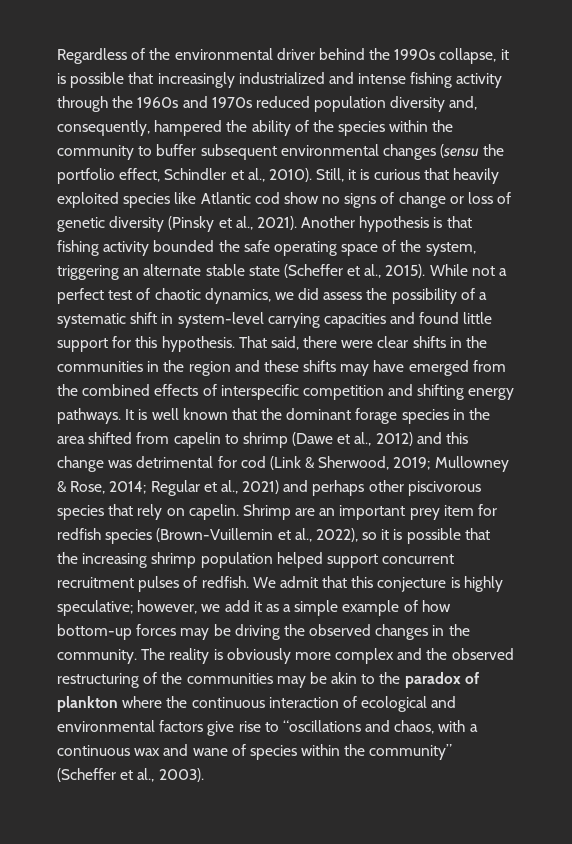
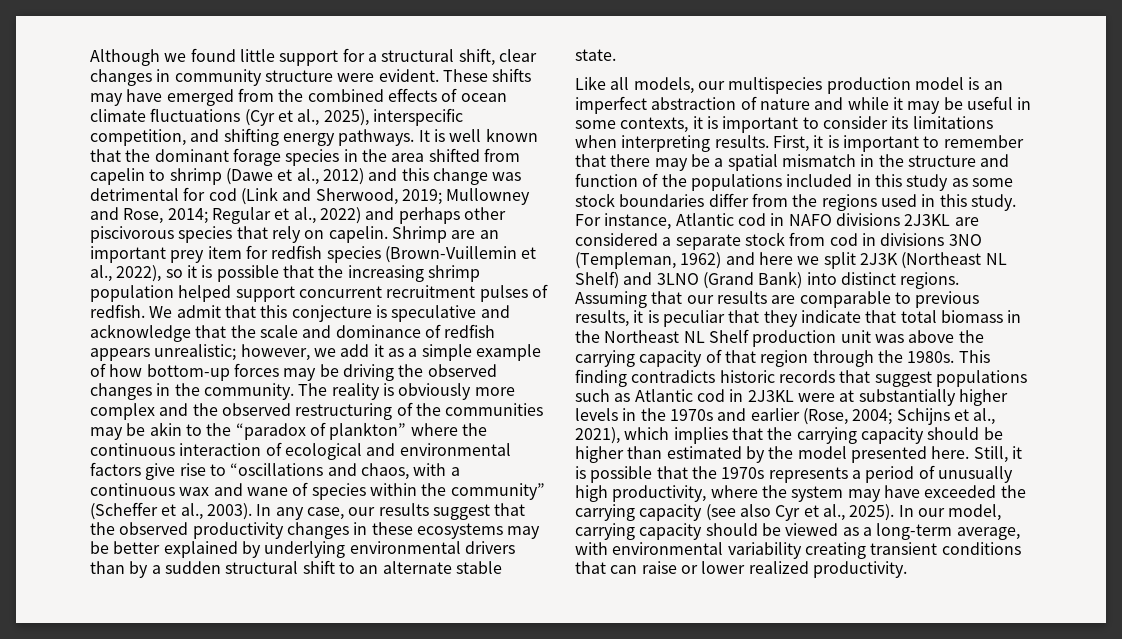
[57,48,509,64] [57,72,503,88] [57,96,478,112] [57,120,454,136] [57,144,505,160] [57,168,500,184] [57,192,512,208] [57,216,472,232] [57,240,476,256] [57,264,508,280] [57,288,488,304] [57,312,493,328] [57,336,488,352] [57,360,299,376] Regardless of the environmental driver behind the 1990s collapse, it is possible that increasingly industrialized and intense fishing activity through the 1960s and 1970s reduced population diversity and, consequently, hampered the ability of the species within the community to buffer subsequent environmental changes (sensu the portfolio effect, Schindler et al., 2010). Still, it is curious that heavily exploited species like Atlantic cod show no signs of change or loss of genetic diversity (Pinsky et al., 2021). Another hypothesis is that fishing activity bounded the safe operating space of the system, triggering an alternate stable state (Scheffer et al., 2015). While not a perfect test of chaotic dynamics, we did assess the possibility of a systematic shift in system-level carrying capacities and found little support for this hypothesis. That said, there were clear shifts in the communities in the region and these -> [90,48,537,66] [90,69,488,86] Although we found little support for a structural shift, clear changes in community structure were evident. These
[220,384,384,400] interspecific competition -> [460,93,507,102] [90,108,463,126] [90,129,186,146] ocean climate fluctuations (Cyr et al., 2025), interspecific competition,
[305,457,316,469] & -> [282,188,312,201] and
[57,481,67,493] & -> [90,207,119,220] and
[242,480,280,494] 2021) -> [319,207,361,224] 2022)
[463,576,503,592] [57,600,133,616] highly speculative; -> [391,305,510,322] [90,324,496,342] [90,344,237,361] speculative and acknowledge that the scale and dominance of redfish appears unrealistic;
[404,672,479,688] [57,696,118,712] paradox of plankton -> [235,422,407,440] “paradox of plankton”
(204, 775) none -> [256,503,526,520] [90,522,541,539] [90,541,515,558] [90,560,502,578] [575,49,616,61] [575,76,1003,94] [575,96,1032,114] [575,116,993,133] [575,135,1024,152] [575,154,1010,171] [575,173,1013,191] [575,193,1016,211] [575,213,979,230] [575,232,982,250] [575,252,1007,269] [575,271,960,289] [575,291,980,308] [575,310,1022,327] [575,329,984,347] [575,349,990,367] [575,369,1027,387] [575,389,1008,406] [575,408,996,425] [575,427,1003,444] [575,446,1022,463] [575,465,1013,483] [575,485,1026,502] [575,504,1002,521] [575,523,1020,540] [575,542,1021,559] [575,561,907,578] In any case, our results suggest that the observed productivity changes in these ecosystems may be better explained by underlying environmental drivers than by a sudden structural shift to an alternate stable state. // Like all models, our multispecies production model is an imperfect abstraction of nature and while it may be useful in some contexts, it is important to consider its limitations when interpreting results. First, it is important to remember that there may be a spatial mismatch in the structure and function of the populations included in this study as some stock boundaries differ from the regions used in this study. For instance, Atlantic cod in NAFO divisions 2J3KL are considered a separate stock from cod in divisions 3NO (Templeman, 1962) and here we split 2J3K (Northeast NL Shelf) and 3LNO (Grand Bank) into distinct regions. Assuming that our results are comparable to previous results, it is peculiar that they indicate that total biomass in the Northeast NL Shelf production unit was above the carrying capacity of that region through the 1980s. This finding contradicts historic records that suggest populations such as Atlantic cod in 2J3KL were at substantially higher levels in the 1970s and earlier (Rose, 2004; Schijns et al., 2021), which implies that the carrying capacity should be higher than estimated by the model presented here. Still, it is possible that the 1970s represents a period of unusually high productivity, where the system may have exceeded the carrying capacity (see also Cyr et al., 2025). In our model, carrying capacity should be viewed as a long-term average, with environmental variability creating transient conditions that can raise or lower realized productivity.

